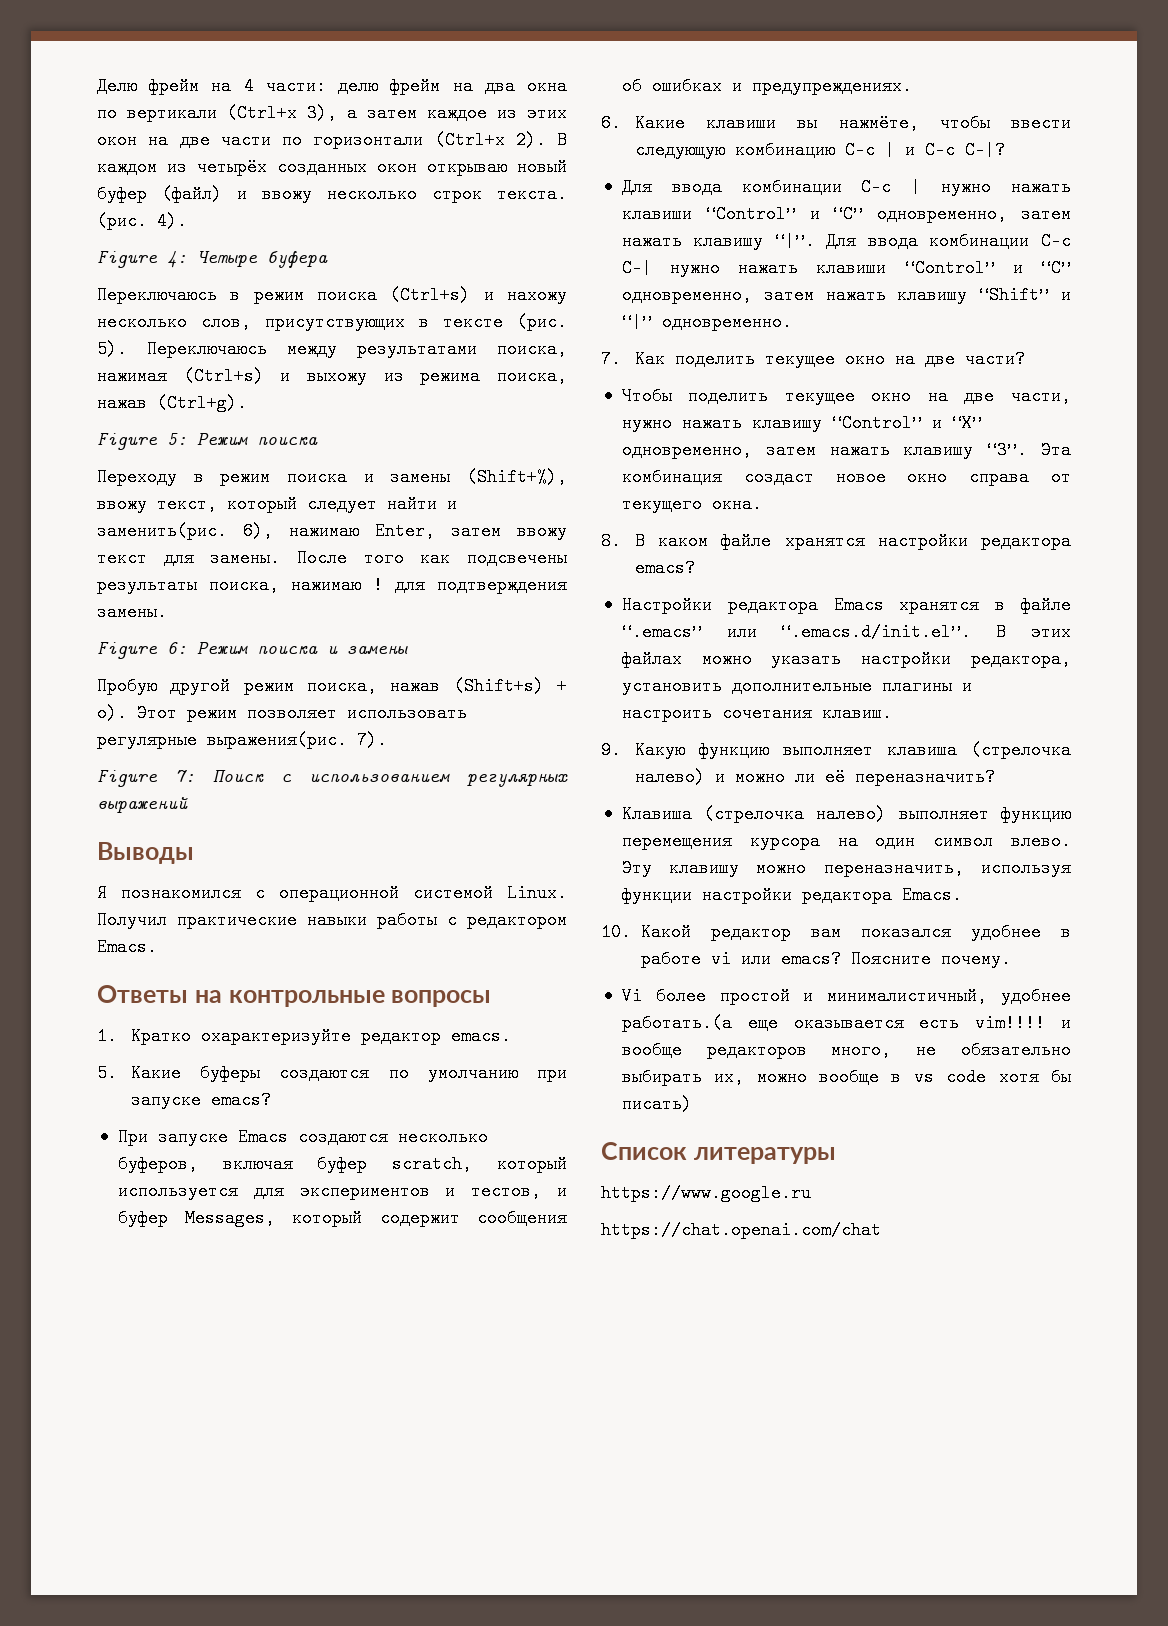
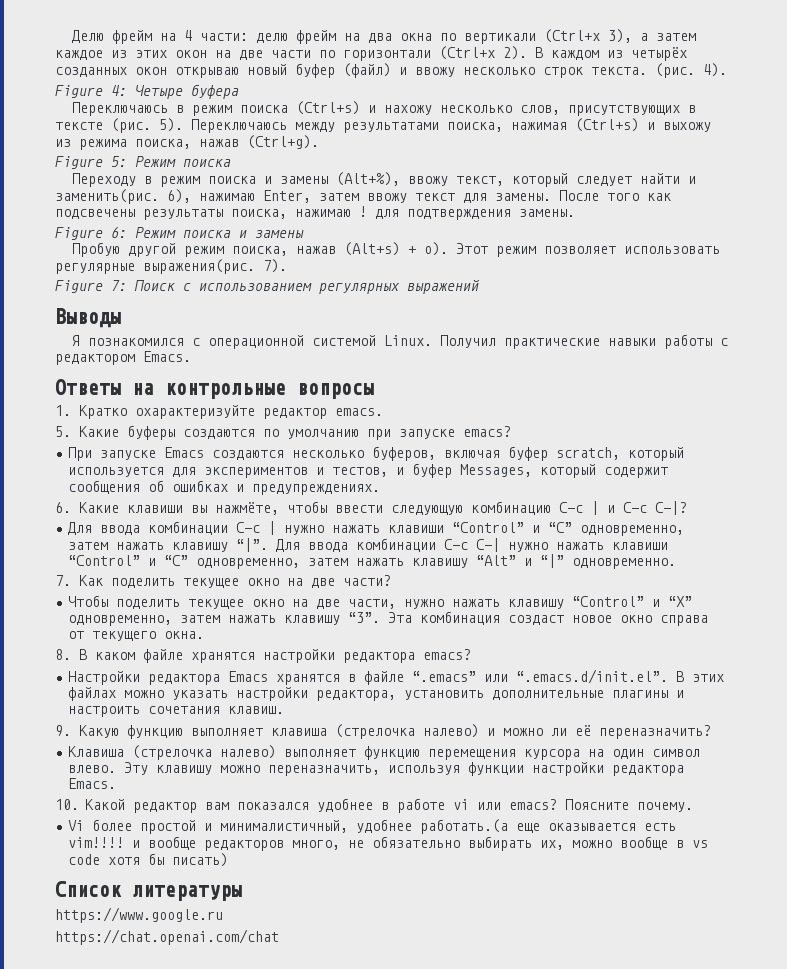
[467,468,567,486] (Shift+%), -> [335,172,400,186] (Alt+%),
[453,677,544,695] (Shift+s) -> [343,242,400,256] (Alt+s)
[979,286,1050,304] “Shift” -> [476,555,517,566] “Alt”

